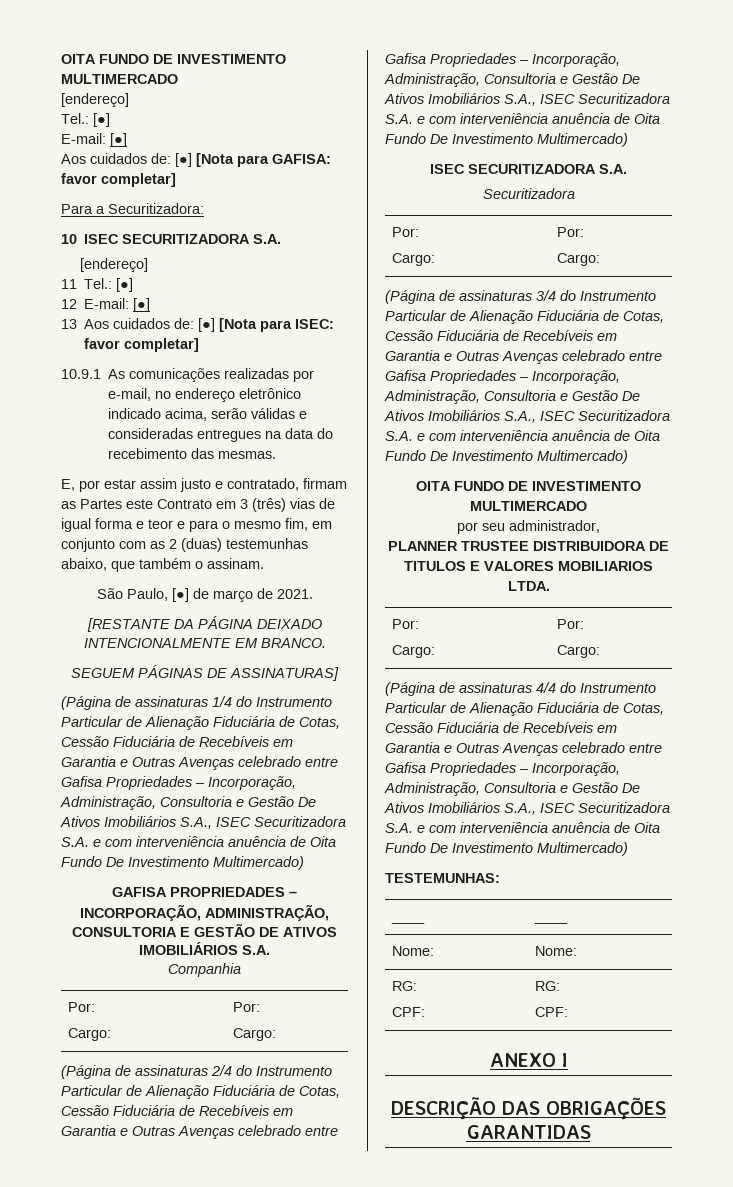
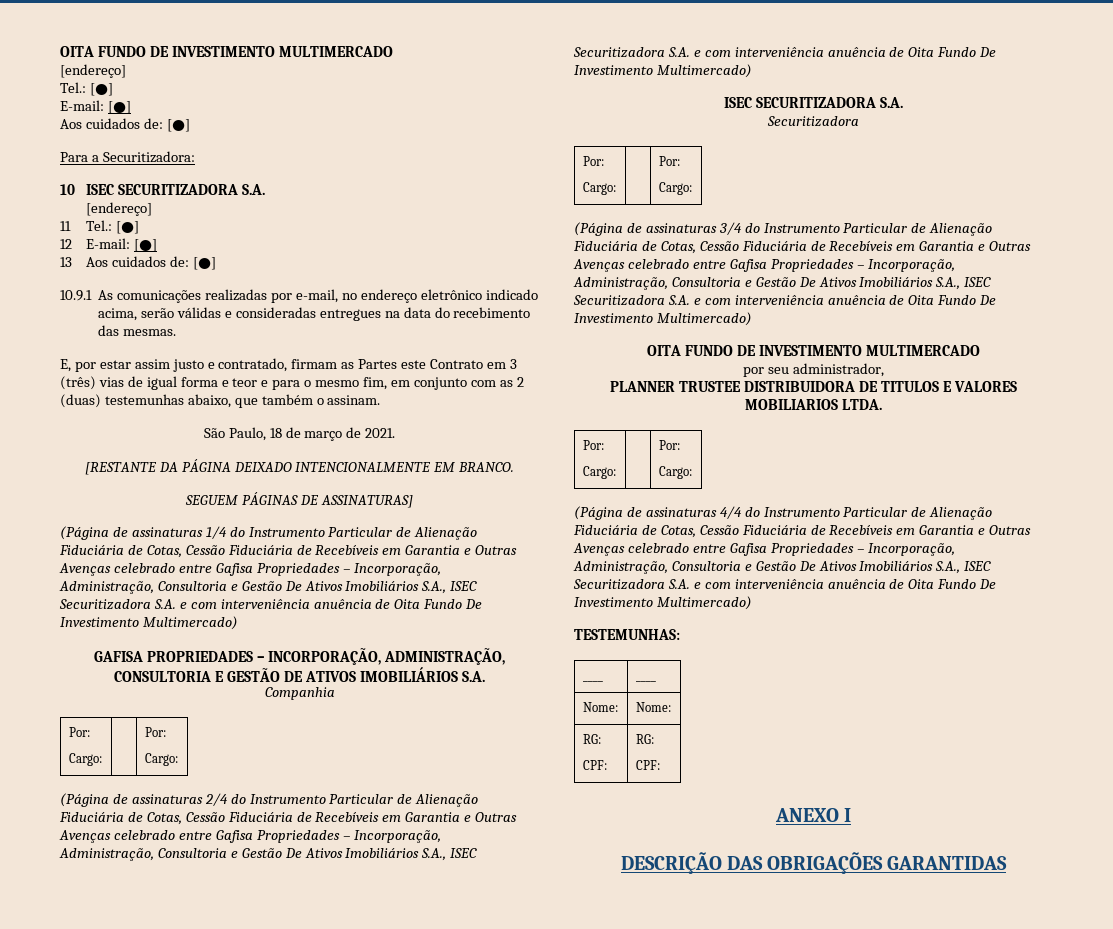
[196,153,331,167] [61,173,176,187] [Nota para GAFISA: favor completar] -> (190, 125) none
[219,318,335,332] [84,338,200,352] [Nota para ISEC: favor completar] -> (216, 263) none
[171,588,189,602] [●] -> [269,428,282,438] 18

